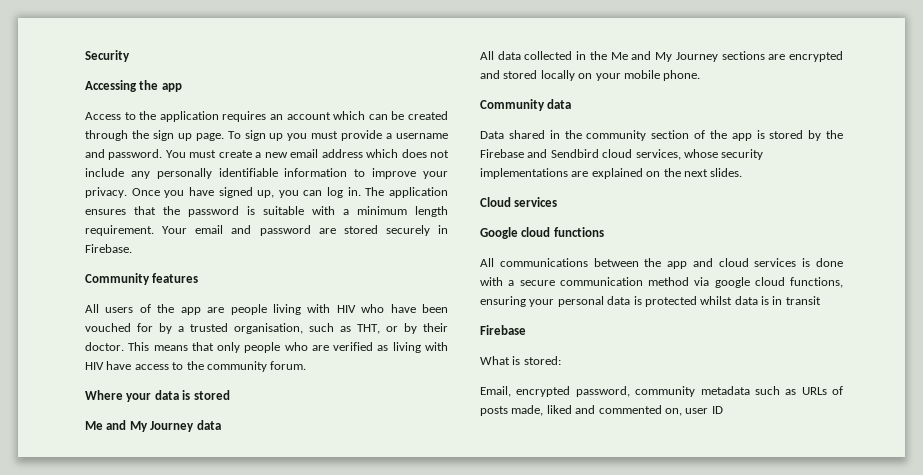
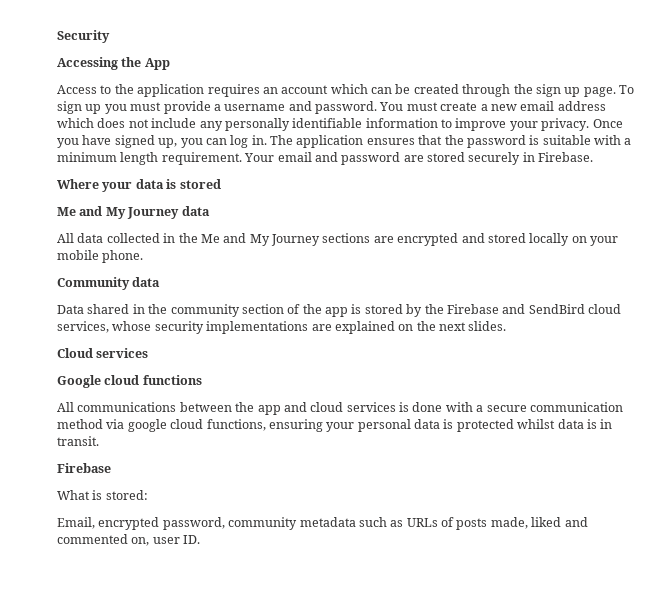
[161,83,182,92] app -> [144,58,170,70] App
[85,273,199,285] [85,304,449,315] [85,323,448,334] [85,342,448,353] [85,361,307,372] // Community features // All users of the app are people living with HIV who have been vouched for by a trusted organisation, such as THT, or by their doctor. This means that only people who are verified as living with HIV have access to the community forum. -> (594, 157) none
[550,149,599,158] Sendbird -> [528,304,585,314] SendBird
[785,296,821,305] transit -> [57,436,99,446] transit.
[711,406,723,414] ID -> [183,535,201,544] ID.

